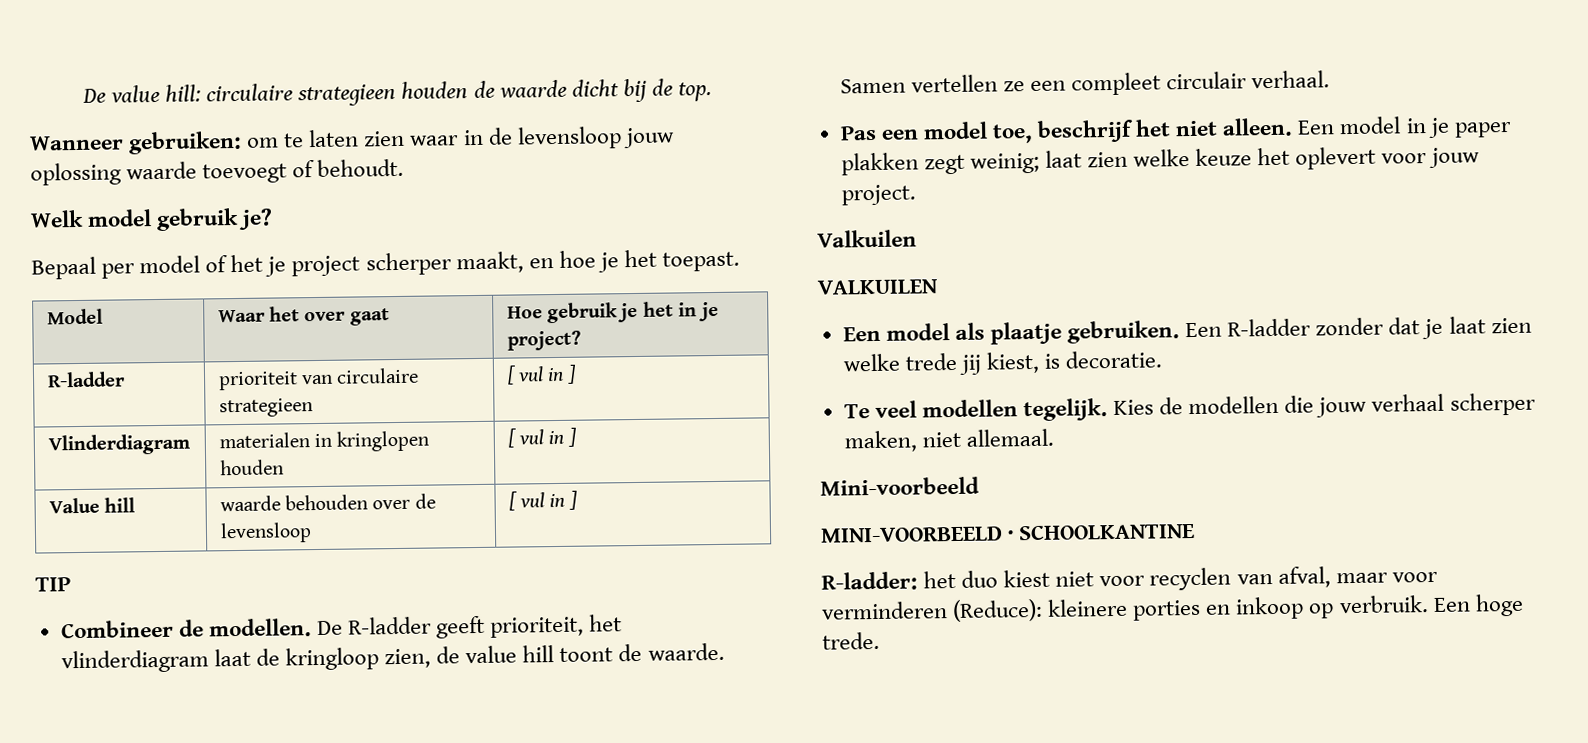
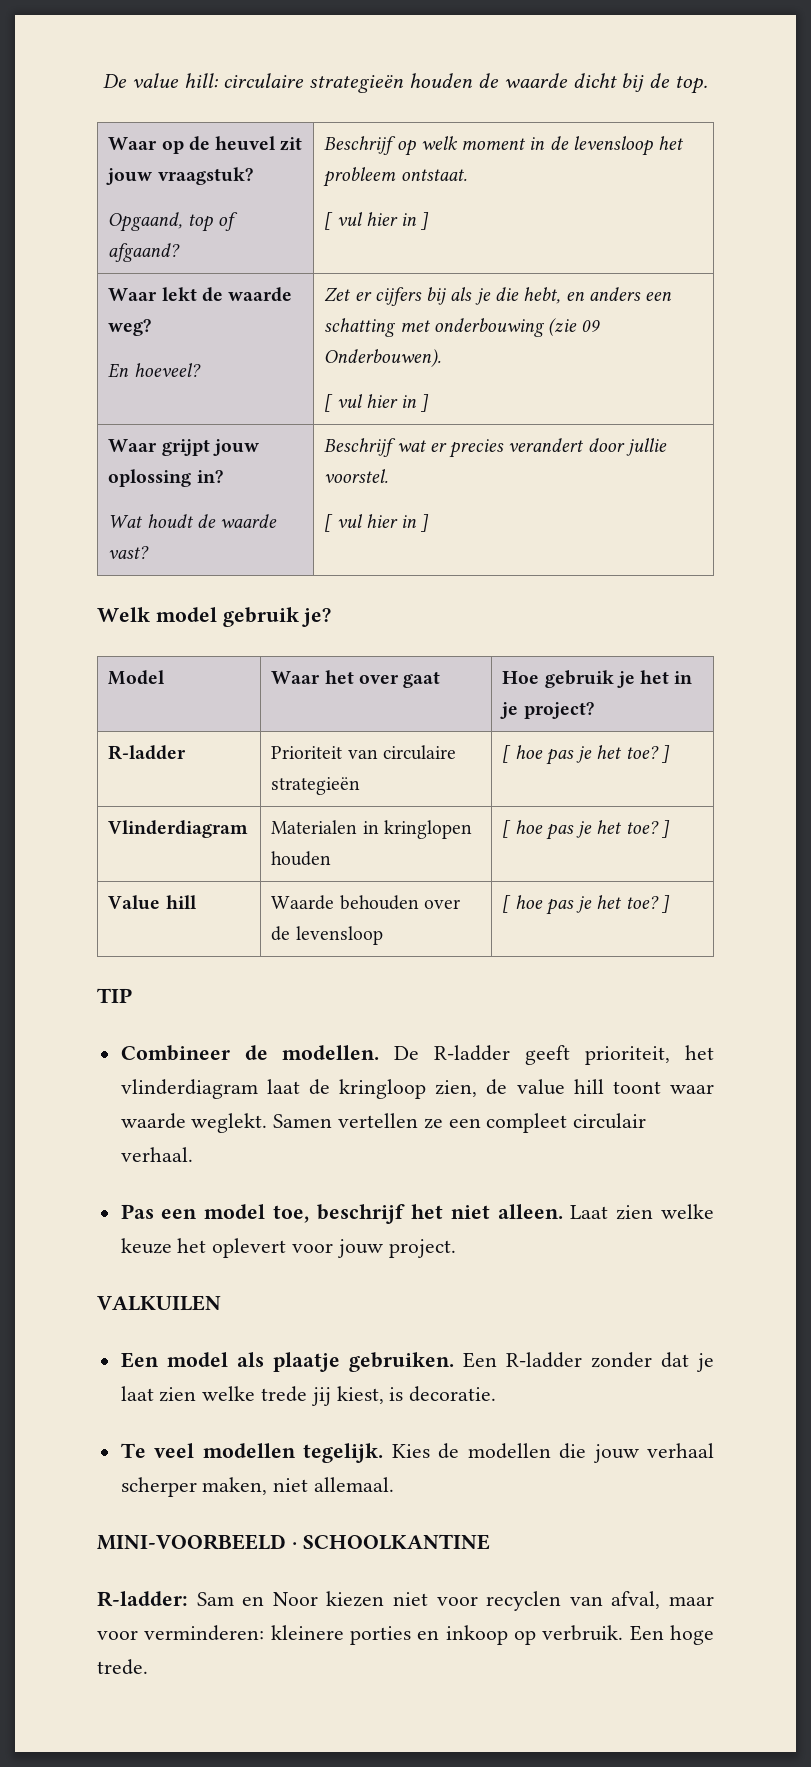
[297,83,397,107] strategieen -> [309,75,405,93] strategieën
[29,126,675,155] [30,158,405,186] [30,207,274,231] [31,249,740,280] // Wanneer gebruiken: om te laten zien waar in de levensloop jouw oplossing waarde toevoegt of behoudt. // Welk model gebruik je? // Bepaal per model of het je project scherper maakt, en hoe je het toepast. -> [108,136,303,154] [106,167,253,185] [108,212,238,232] [108,243,181,262] [324,136,685,156] [323,167,467,187] [324,212,430,230] [108,287,293,302] [108,319,152,336] [108,363,201,378] [324,287,673,306] [324,318,602,337] [324,349,442,367] [324,394,430,412] [108,439,259,456] [108,469,223,487] [108,514,278,528] [108,546,150,559] [324,438,668,458] [324,469,389,483] [324,514,430,532] [97,607,332,627] // Waar op de heuvel zit jouw vraagstuk? // Opgaand, top of afgaand? | Beschrijf op welk moment in de levensloop het probleem ontstaat. // [ vul hier in ] // Waar lekt de waarde weg? // En hoeveel? | Zet er cijfers bij als je die hebt, en anders een schatting met onderbouwing (zie 09 Onderbouwen). // [ vul hier in ] // Waar grijpt jouw oplossing in? // Wat houdt de waarde vast? | Beschrijf wat er precies verandert door jullie voorstel. // [ vul hier in ] // Welk model gebruik je?
[217,371,298,391] prioriteit -> [271,746,343,759] Prioriteit
[218,398,313,418] [506,365,565,385] strategieen | [ vul in -> [271,777,361,795] [502,745,659,765] strategieën | [ hoe pas je het toe?
[218,432,310,449] materialen -> [271,820,358,834] Materialen
[518,429,565,445] vul in -> [514,820,659,840] hoe pas je het toe?
[219,495,281,512] waarde -> [271,895,335,910] Waarde
[519,492,566,508] vul in -> [514,895,659,915] hoe pas je het toe?
[618,642,725,662] de waarde. -> [669,1084,714,1094] [120,1113,268,1133] waar waarde weglekt.
[1297,116,1512,139] [840,150,1082,176] Een model in je paper plakken zegt weinig; laat -> [570,1205,609,1219] Laat
[817,229,917,248] // Valkuilen -> (456, 1248) none
[820,476,980,496] // Mini-voorbeeld -> (395, 1484) none
[923,569,1051,589] het duo kiest -> [196,1591,385,1607] Sam en Noor kiezen
[821,598,1044,623] verminderen (Reduce): -> [144,1625,265,1641] verminderen:

